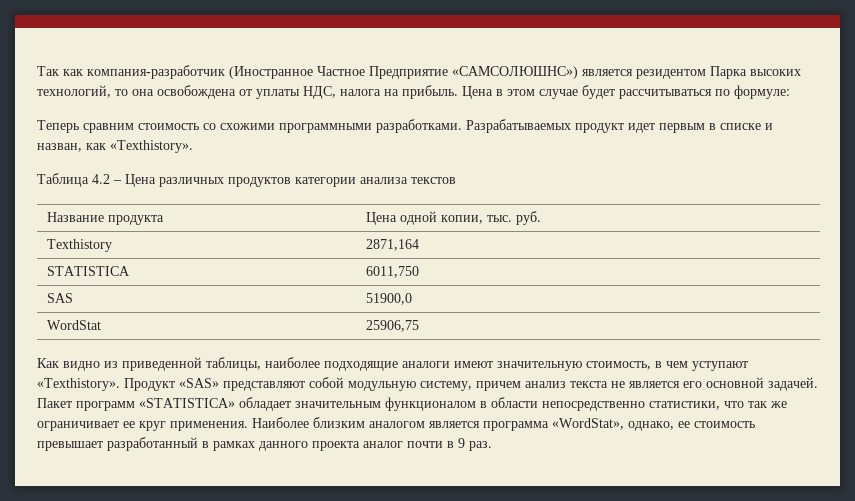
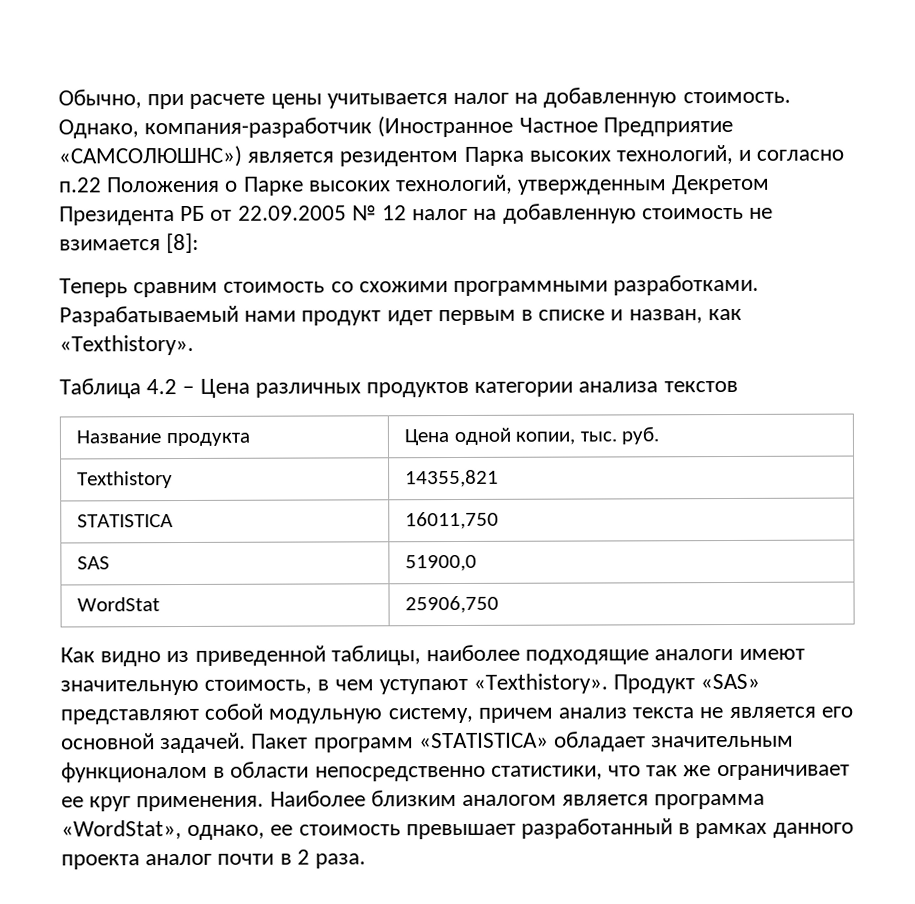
[37,66,83,76] Так как -> [58,87,791,110] [58,119,139,139] Обычно, при расчете цены учитывается налог на добавленную стоимость. Однако,
[115,85,790,99] то она освобождена от уплаты НДС, налога на прибыль. Цена в этом случае будет рассчитываться по формуле: -> [738,149,845,161] [58,174,771,196] [59,203,774,226] [59,232,200,254] и согласно п.22 Положения о Парке высоких технологий, утвержденным Декретом Президента РБ от 22.09.2005 № 12 налог на добавленную стоимость не взимается [8]:
[466,119,571,133] Разрабатываемых -> [59,305,297,327] Разрабатываемый нами
[365,239,419,251] 2871,164 -> [405,469,500,488] 14355,821
[365,266,419,278] 6011,750 -> [405,511,500,530] 16011,750
[365,320,419,332] 25906,75 -> [405,595,500,614] 25906,750
[458,438,492,451] 9 раз. -> [296,849,367,869] 2 раза.

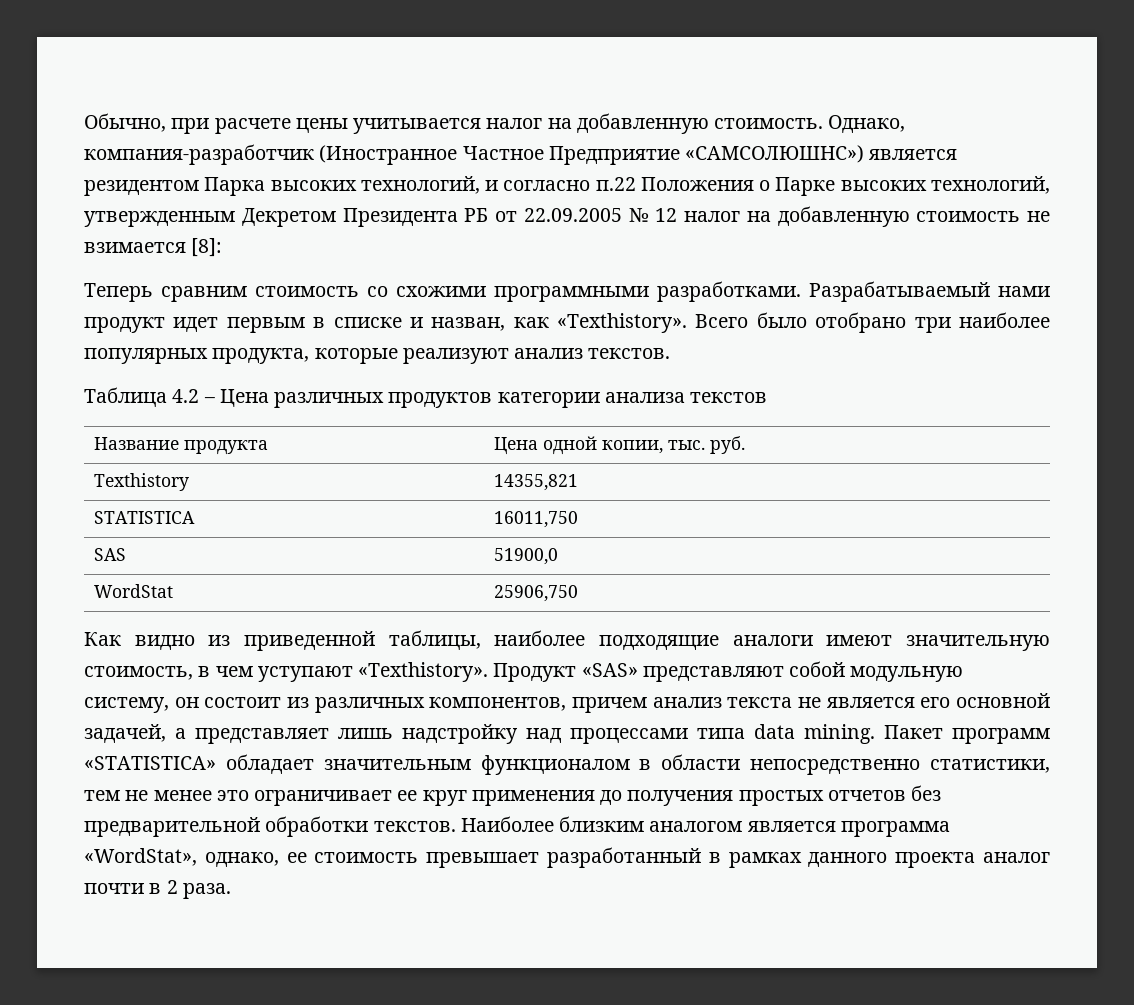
(194, 345) none -> [695,312,1050,333] [84,348,671,364] Всего было отобрано три наиболее популярных продукта, которые реализуют анализ текстов.
(473, 715) none -> [174,697,567,713] он состоит из различных компонентов,
[160,732,247,754] задачей. -> [84,724,875,744] задачей, а представляет лишь надстройку над процессами типа data mining.
[608,764,850,781] [61,795,265,812] что так же ограничивает ее круг применения. -> [84,785,942,806] [84,816,456,837] тем не менее это ограничивает ее круг применения до получения простых отчетов без предварительной обработки текстов.

